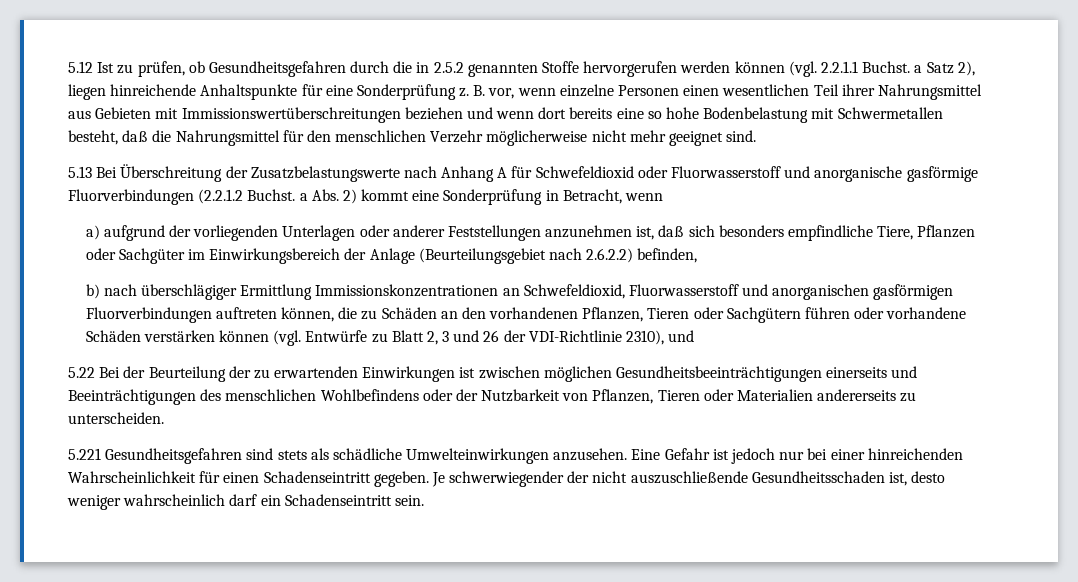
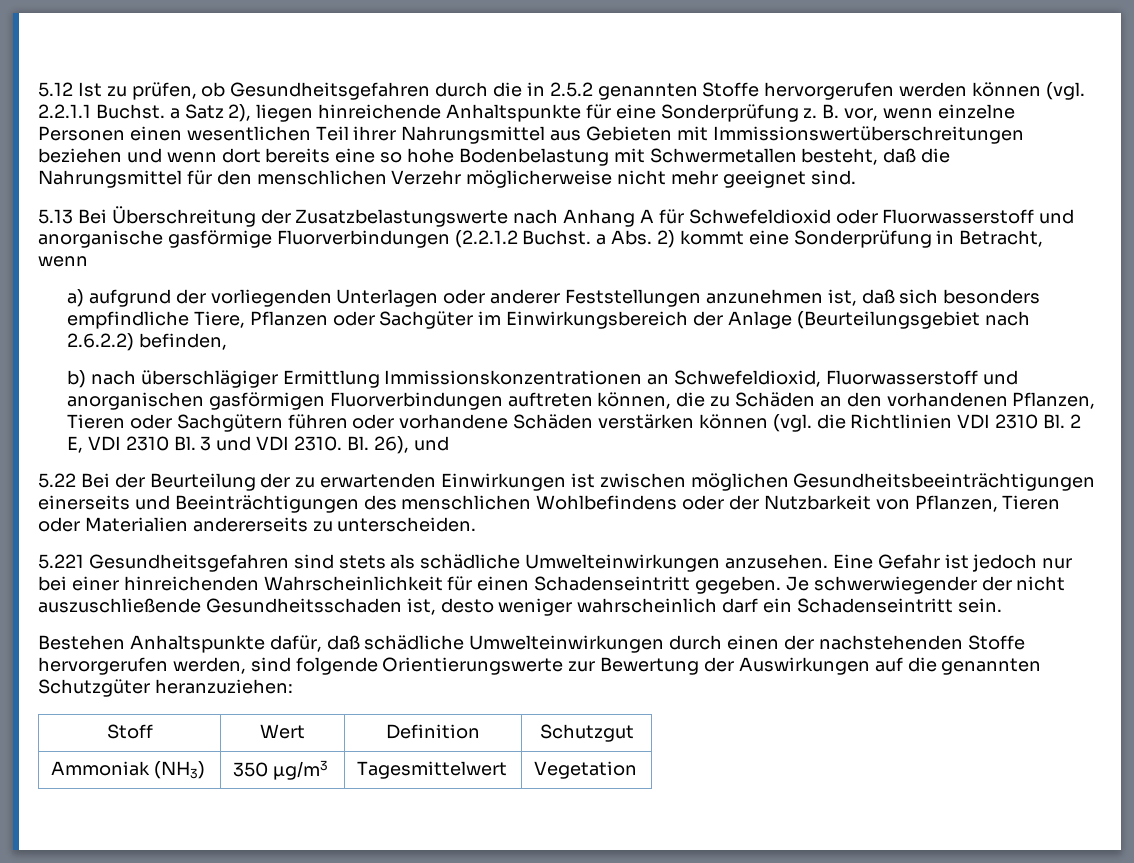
[305,330,664,345] Entwürfe zu Blatt 2, 3 und 26 der VDI-Richtlinie 2310), -> [816,414,1081,429] [67,436,409,454] die Richtlinien VDI 2310 Bl. 2 E, VDI 2310 Bl. 3 und VDI 2310. Bl. 26),
(424, 500) none -> [38,635,1025,653] [38,657,1042,675] [38,679,293,697] [106,724,153,739] [260,724,305,739] [386,724,480,739] [539,724,634,742] [51,761,206,779] [233,760,329,780] [357,761,508,779] [534,761,638,779] // Bestehen Anhaltspunkte dafür, daß schädliche Umwelteinwirkungen durch einen der nachstehenden Stoffe hervorgerufen werden, sind folgende Orientierungswerte zur Bewertung der Auswirkungen auf die genannten Schutzgüter heranzuziehen: // Stoff | Wert | Definition | Schutzgut // Ammoniak (NH3) | 350 µg/m3 | Tagesmittelwert | Vegetation

